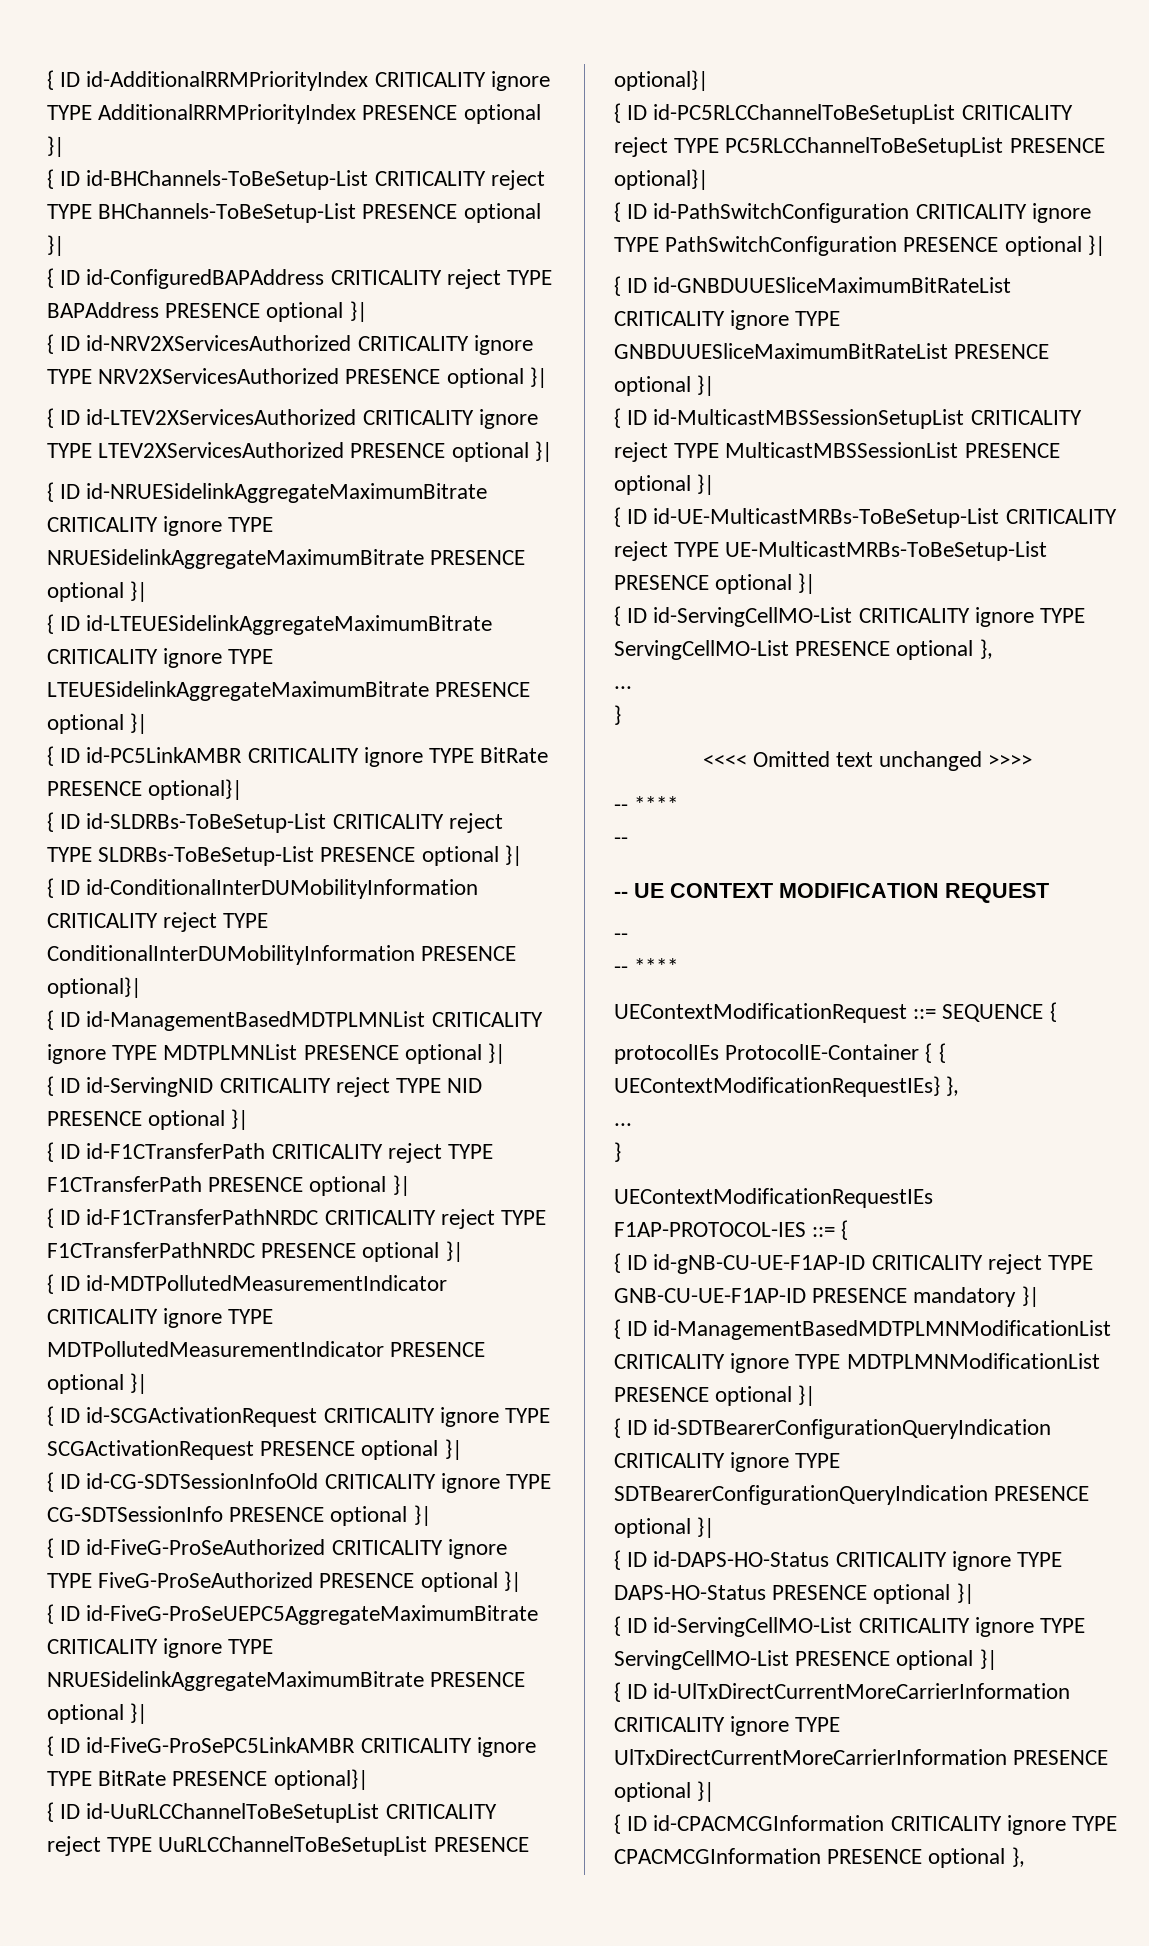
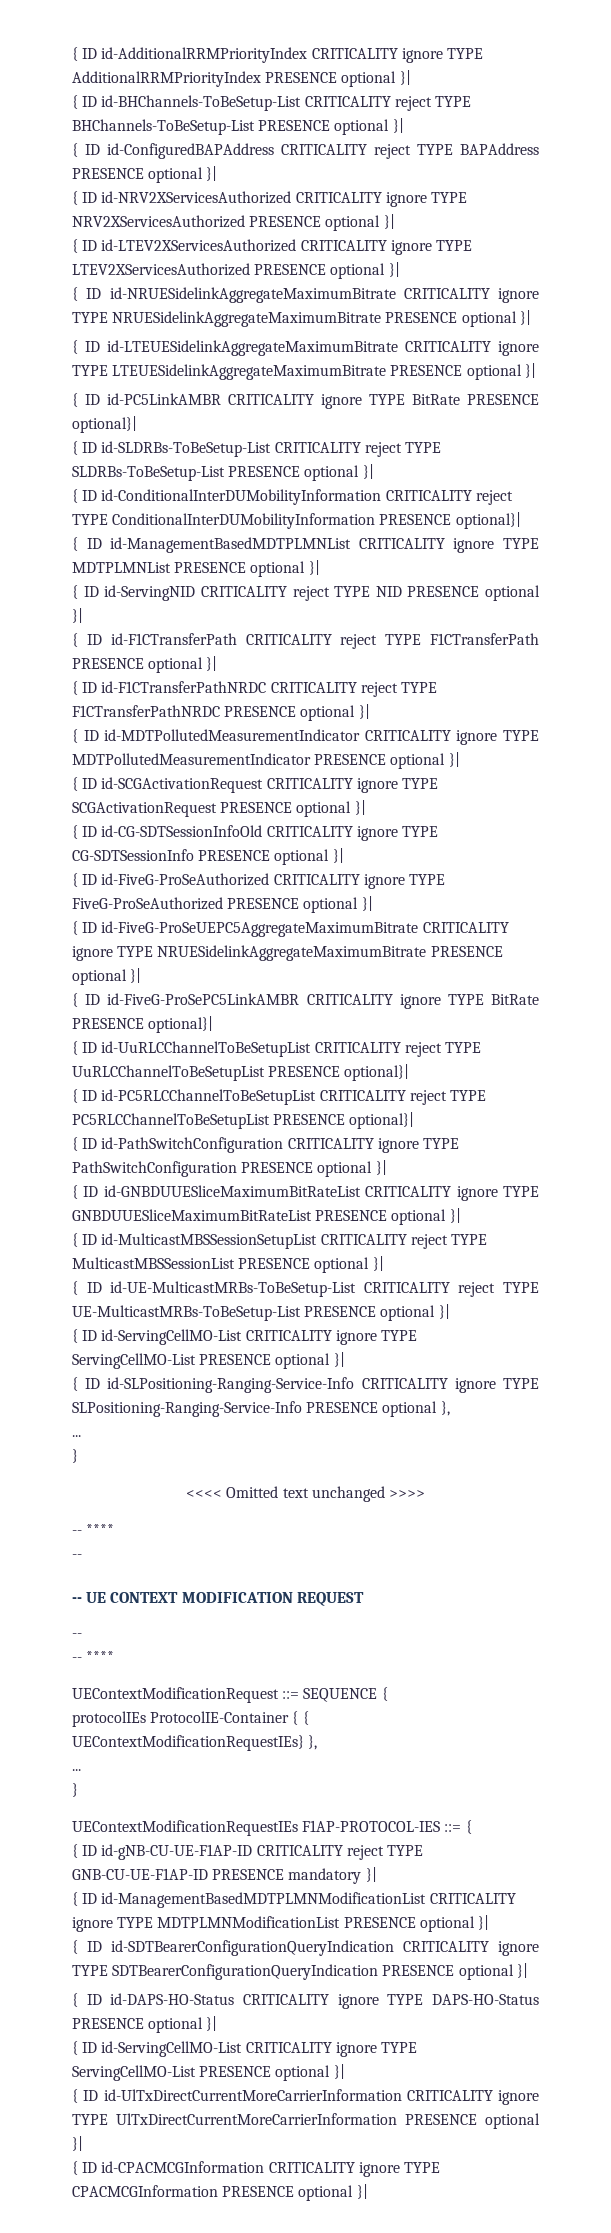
(974, 650) none -> [333,1352,345,1367] [72,1377,539,1393] [72,1401,438,1417] }| // { ID id-SLPositioning-Ranging-Service-Info CRITICALITY ignore TYPE SLPositioning-Ranging-Service-Info PRESENCE optional
[1011,1847,1025,1867] }, -> [356,2184,368,2199] }|

